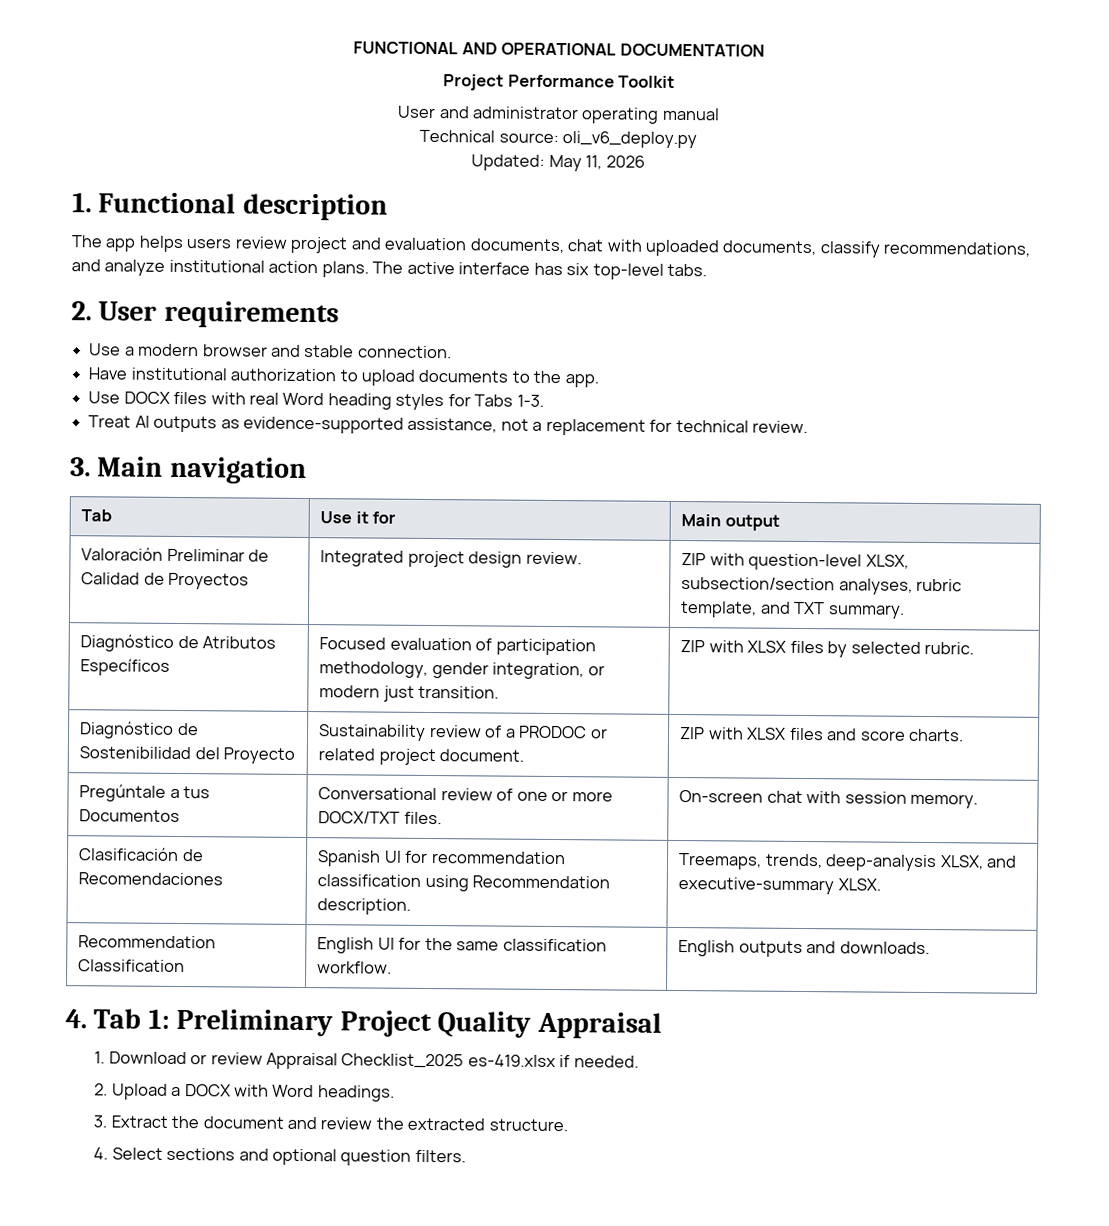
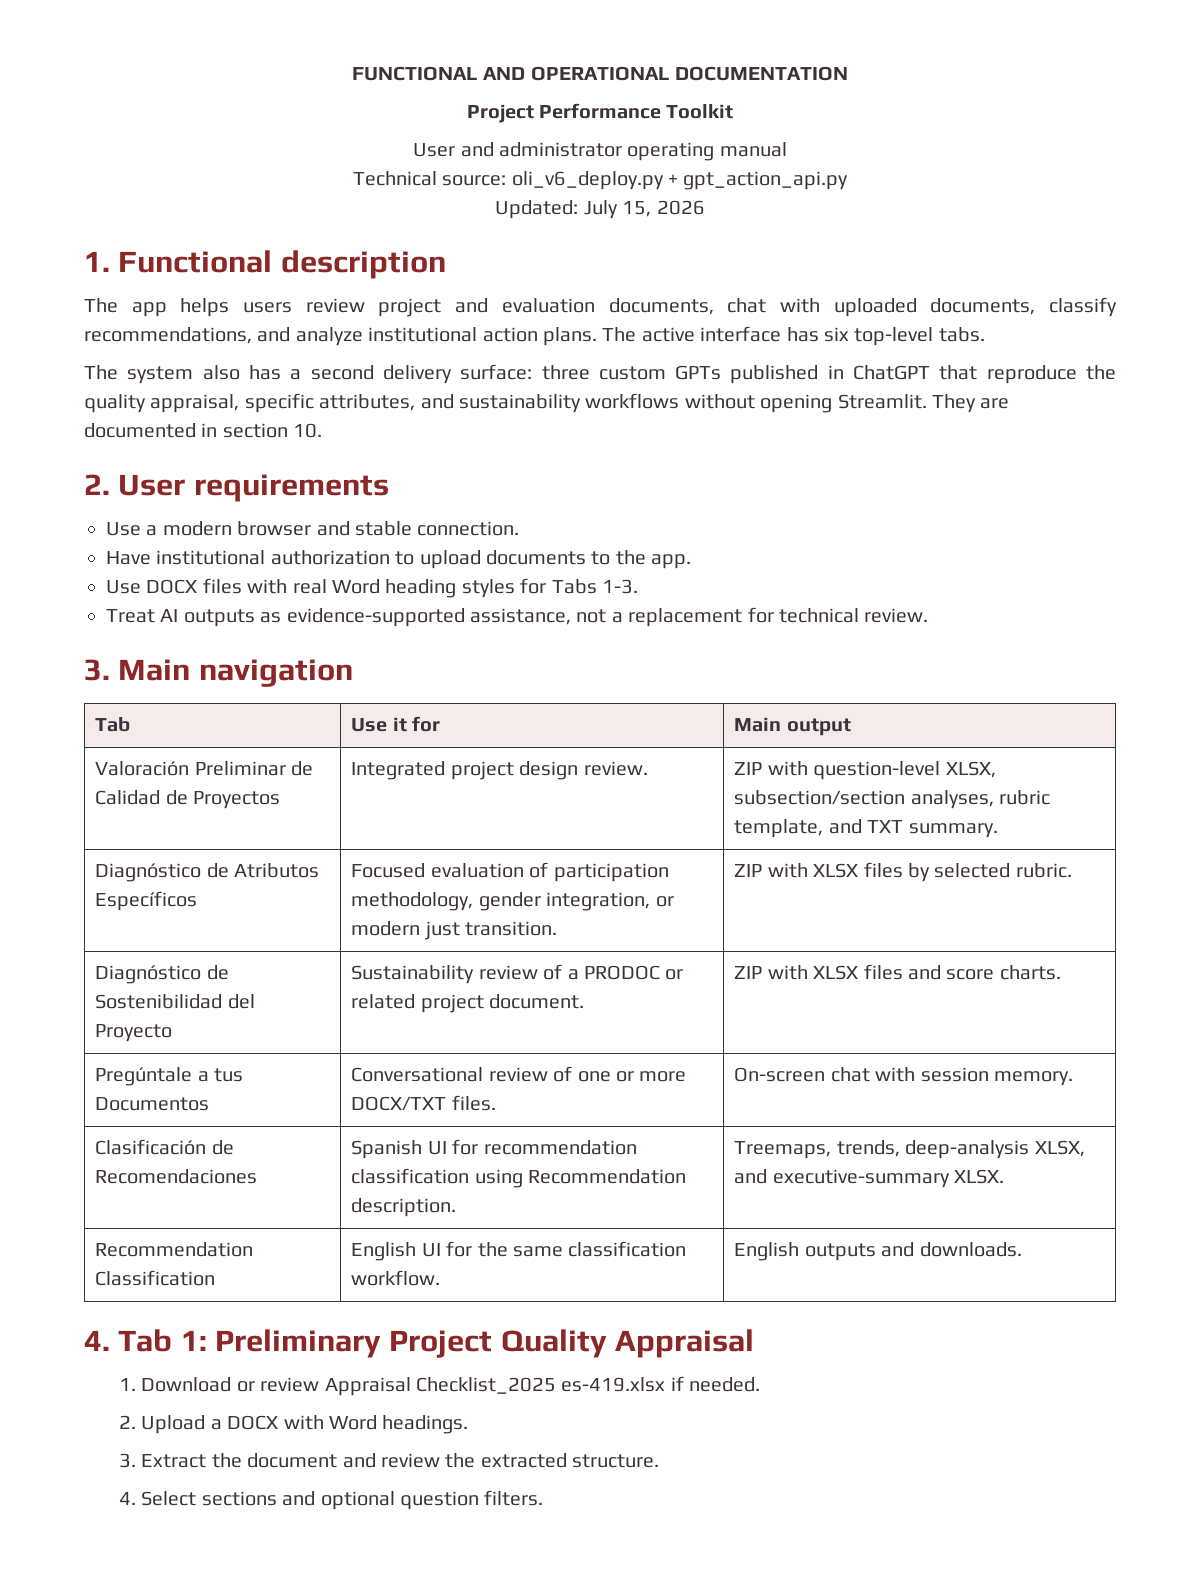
(697, 140) none -> [667,171,849,190] + gpt_action_api.py
[548,154,603,172] May 11, -> [583,200,652,219] July 15,
(708, 270) none -> [84,364,1116,384] [84,393,1010,413] [84,423,323,438] // The system also has a second delivery surface: three custom GPTs published in ChatGPT that reproduce the quality appraisal, specific attributes, and sustainability workflows without opening Streamlit. They are documented in section 10.

